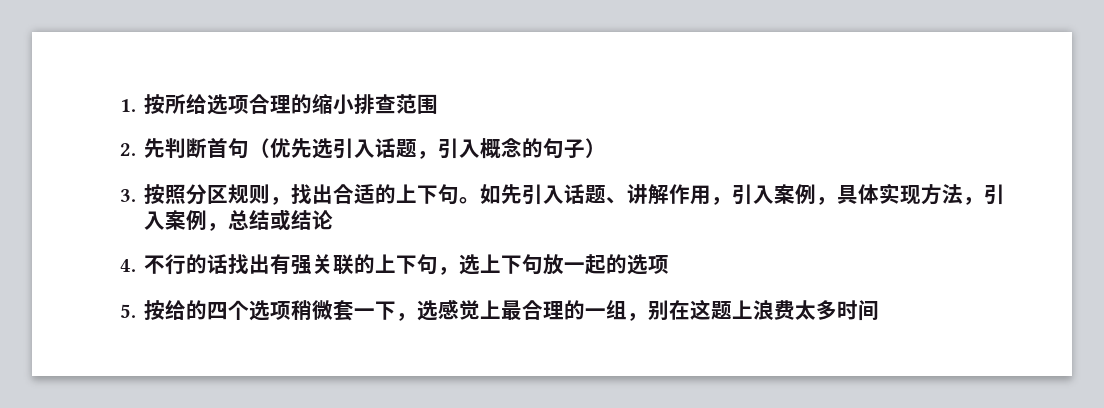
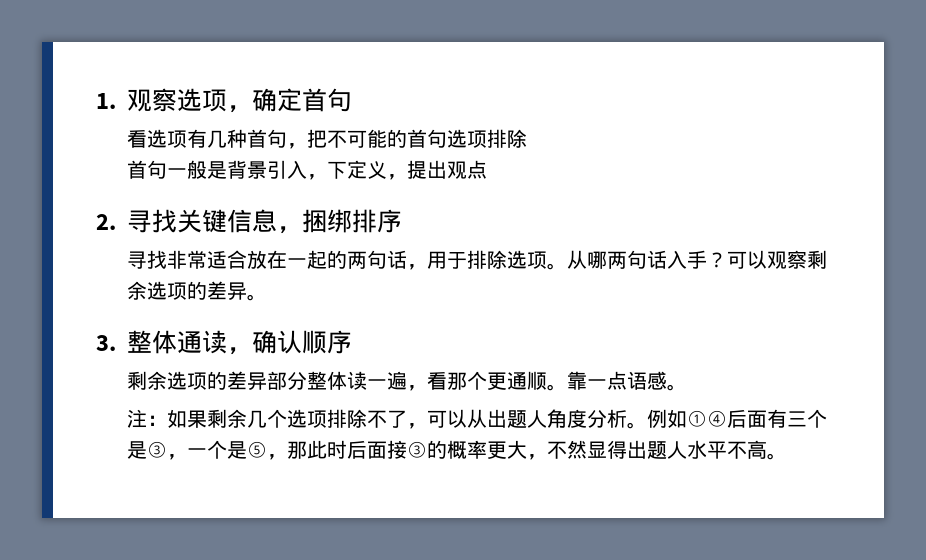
[144,93,438,115] [120,138,606,159] [120,183,1005,205] [144,209,333,231] [120,254,669,275] [120,299,879,321] 按所给选项合理的缩小排查范围 // 2.先判断首句（优先选引入话题，引入概念的句子） // 3.按照分区规则，找出合适的上下句。如先引入话题、讲解作用，引入案例，具体实现方法，引入案例，总结或结论 // 4.不行的话找出有强关联的上下句，选上下句放一起的选项 // 5.按给的四个选项稍微套一下，选感觉上最合理的一组，别在这题上浪费太多时间 -> [127,88,353,113] [127,129,528,149] [127,160,488,180] [96,209,403,234] [127,250,828,270] [127,281,268,301] [96,330,353,355] [127,371,688,391] [127,409,828,429] [127,440,788,460] 观察选项，确定首句 // 看选项有几种首句，把不可能的首句选项排除 // 首句一般是背景引入，下定义，提出观点 // 2.寻找关键信息，捆绑排序 // 寻找非常适合放在一起的两句话，用于排除选项。从哪两句话入手？可以观察剩余选项的差异。 // 3.整体通读，确认顺序 // 剩余选项的差异部分整体读一遍，看那个更通顺。靠一点语感。 // 注：如果剩余几个选项排除不了，可以从出题人角度分析。例如①④后面有三个是③，一个是⑤，那此时后面接③的概率更大，不然显得出题人水平不高。

